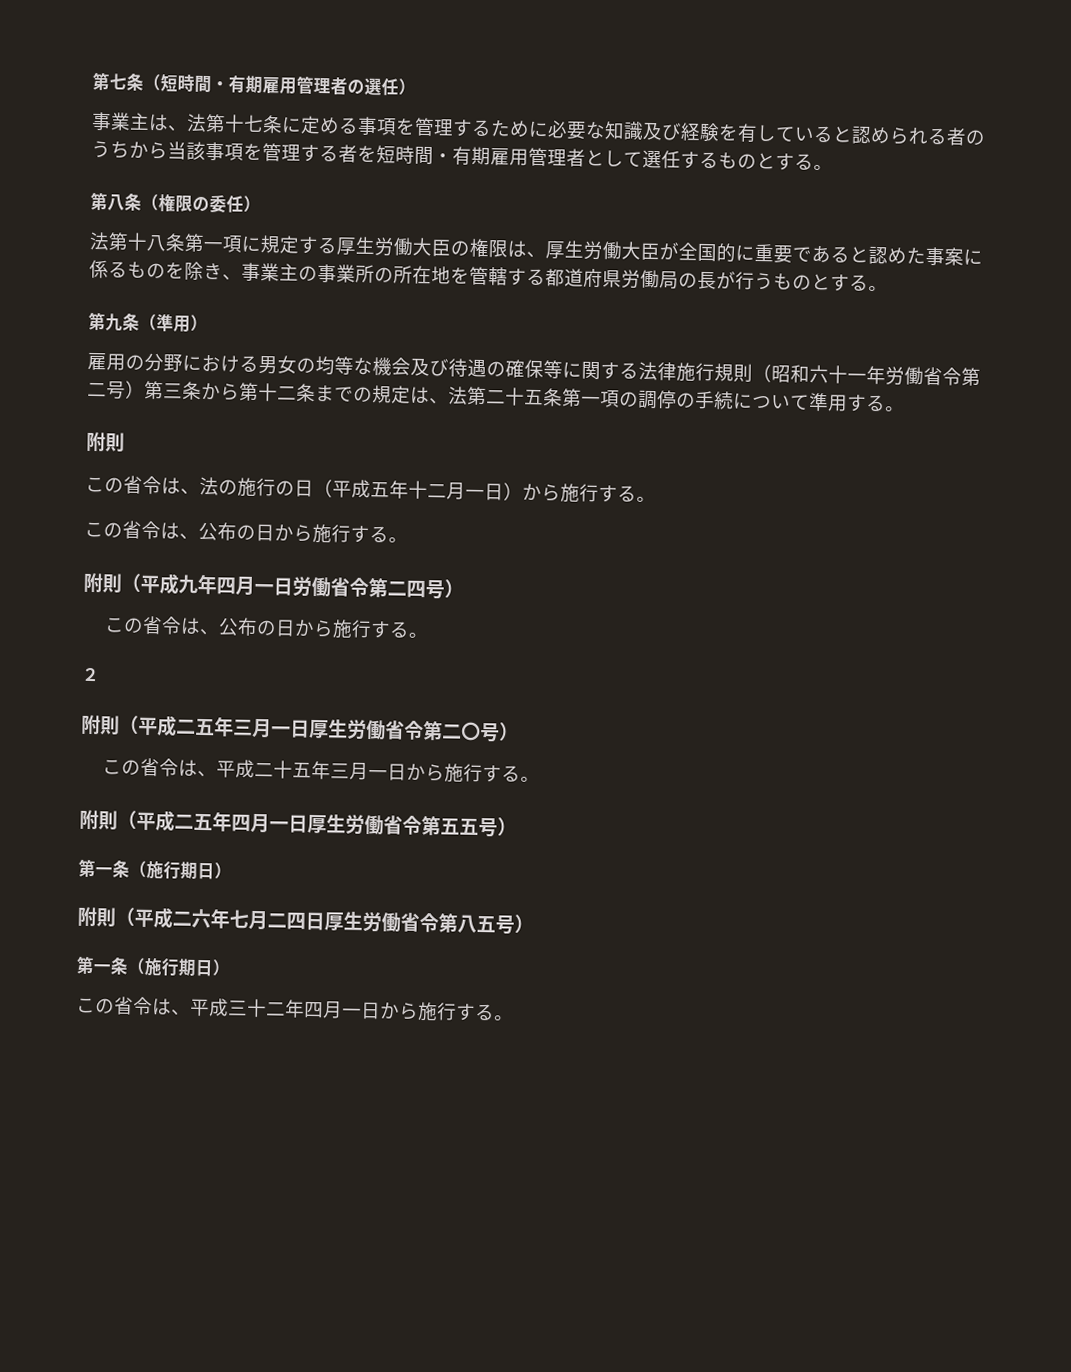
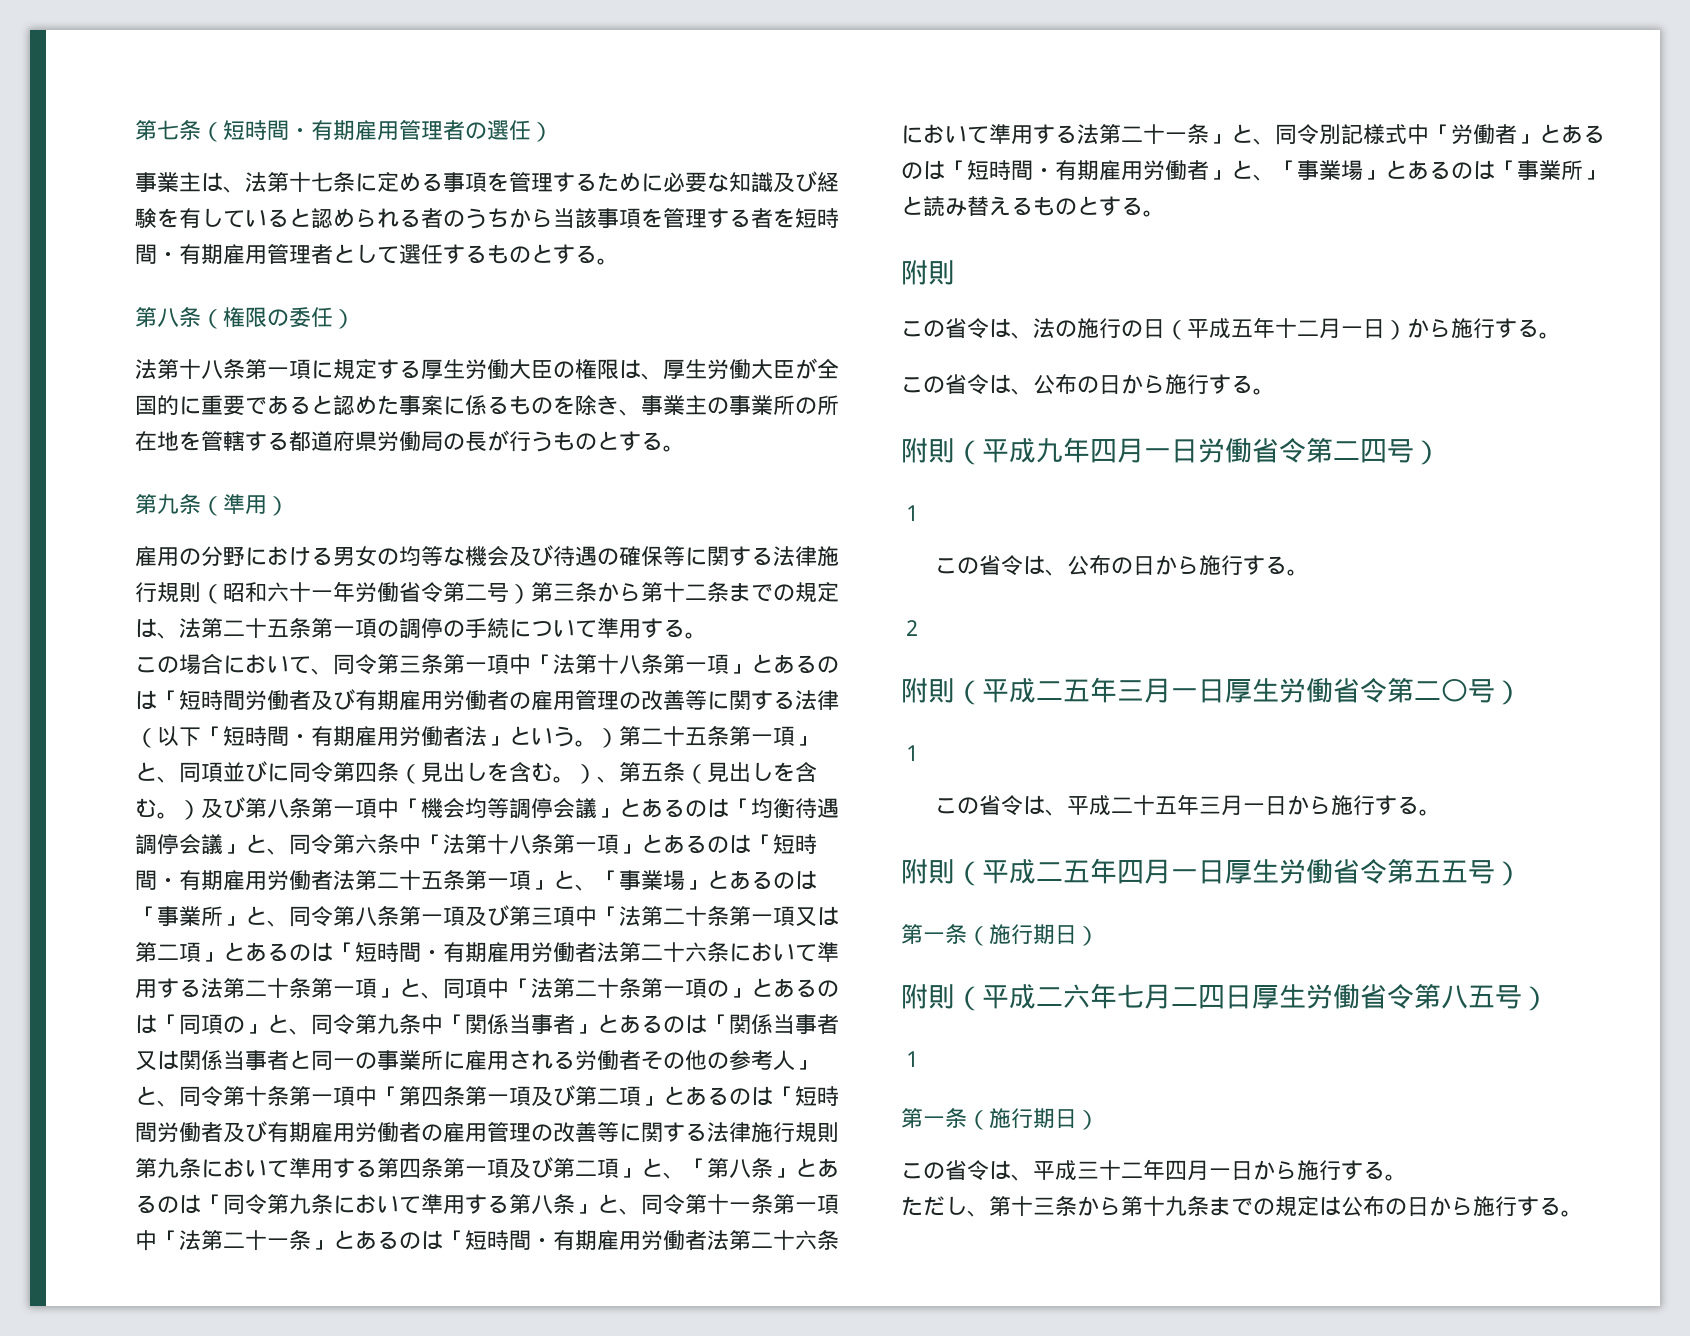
(905, 409) none -> [135,653,839,675] [135,689,839,711] [135,726,817,748] [135,761,817,784] [135,797,839,820] [135,834,817,855] [135,870,817,891] [135,905,839,927] [135,942,839,963] [135,978,839,999] [135,1014,839,1035] [135,1050,817,1071] [135,1085,839,1107] [135,1121,839,1143] [135,1157,839,1179] [135,1194,839,1215] [135,1230,839,1251] [901,124,1605,145] [901,160,1605,181] [901,196,1165,217] // この場合において、同令第三条第一項中「法第十八条第一項」とあるのは「短時間労働者及び有期雇用労働者の雇用管理の改善等に関する法律（以下「短時間・有期雇用労働者法」という。）第二十五条第一項」と、同項並びに同令第四条（見出しを含む。）、第五条（見出しを含む。）及び第八条第一項中「機会均等調停会議」とあるのは「均衡待遇調停会議」と、同令第六条中「法第十八条第一項」とあるのは「短時間・有期雇用労働者法第二十五条第一項」と、「事業場」とあるのは「事業所」と、同令第八条第一項及び第三項中「法第二十条第一項又は第二項」とあるのは「短時間・有期雇用労働者法第二十六条において準用する法第二十条第一項」と、同項中「法第二十条第一項の」とあるのは「同項の」と、同令第九条中「関係当事者」とあるのは「関係当事者又は関係当事者と同一の事業所に雇用される労働者その他の参考人」と、同令第十条第一項中「第四条第一項及び第二項」とあるのは「短時間労働者及び有期雇用労働者の雇用管理の改善等に関する法律施行規則第九条において準用する第四条第一項及び第二項」と、「第八条」とあるのは「同令第九条において準用する第八条」と、同令第十一条第一項中「法第二十一条」とあるのは「短時間・有期雇用労働者法第二十六条において準用する法第二十一条」と、同令別記様式中「労働者」とあるのは「短時間・有期雇用労働者」と、「事業場」とあるのは「事業所」と読み替えるものとする。
(464, 589) none -> [901,505,923,521] // １
(519, 732) none -> [901,745,923,761] // １
(534, 924) none -> [901,1051,923,1067] // １
(514, 1018) none -> [901,1196,1583,1217] // ただし、第十三条から第十九条までの規定は公布の日から施行する。

